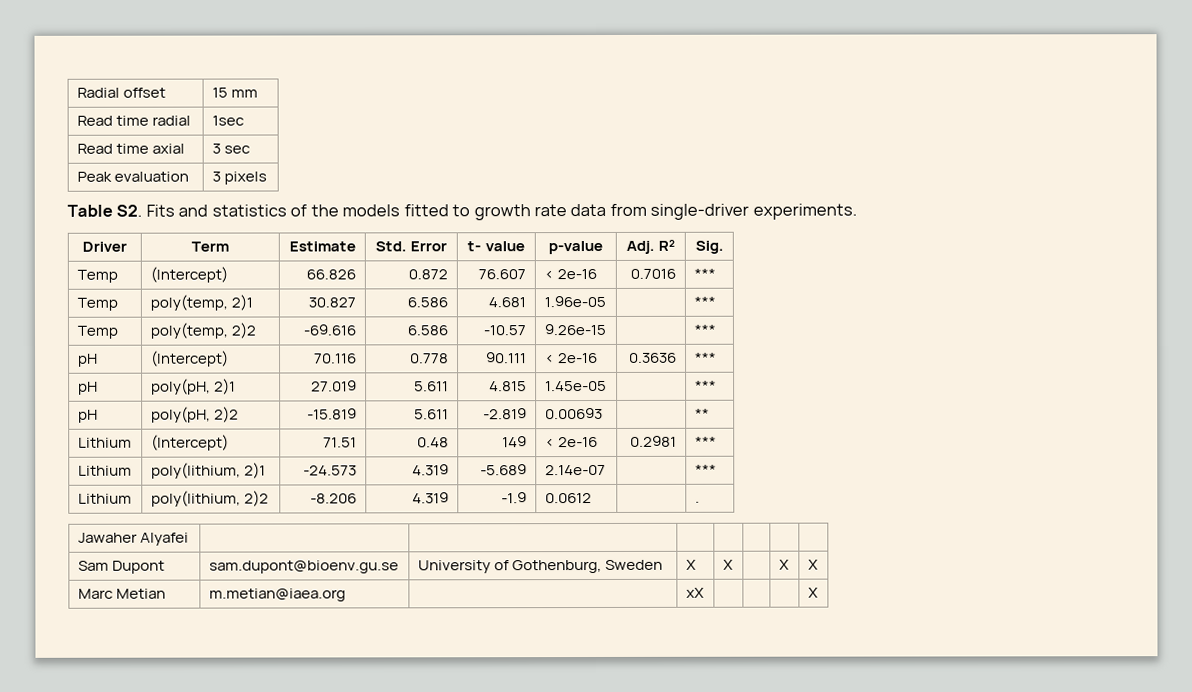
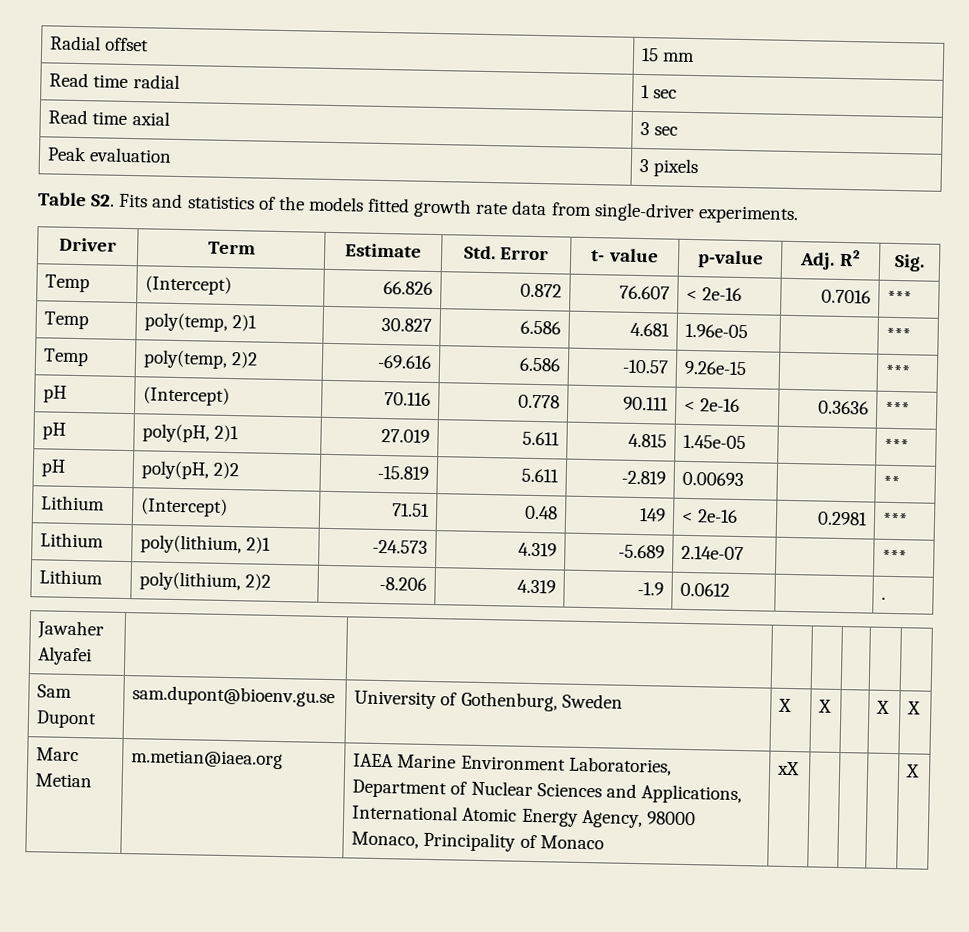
[211,115,244,126] 1sec -> [641,84,678,99] 1 sec
[452,204,471,217] to -> (411, 205) none
(346, 595) none -> [353,753,672,776] [352,779,742,805] [352,804,696,829] [351,831,604,852] IAEA Marine Environment Laboratories, Department of Nuclear Sciences and Applications, International Atomic Energy Agency, 98000 Monaco, Principality of Monaco

